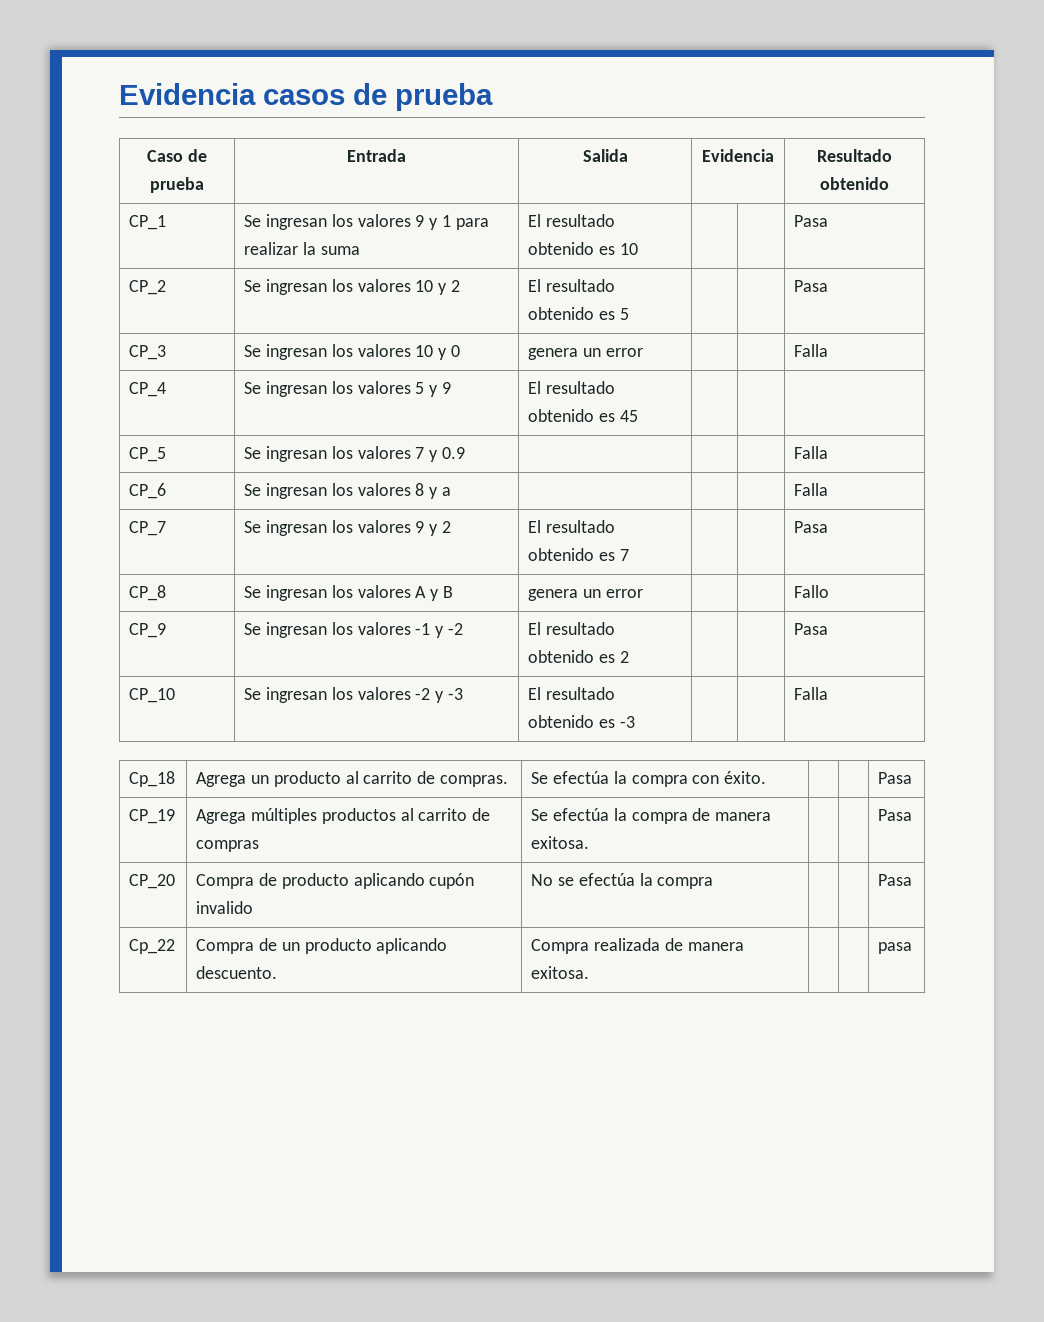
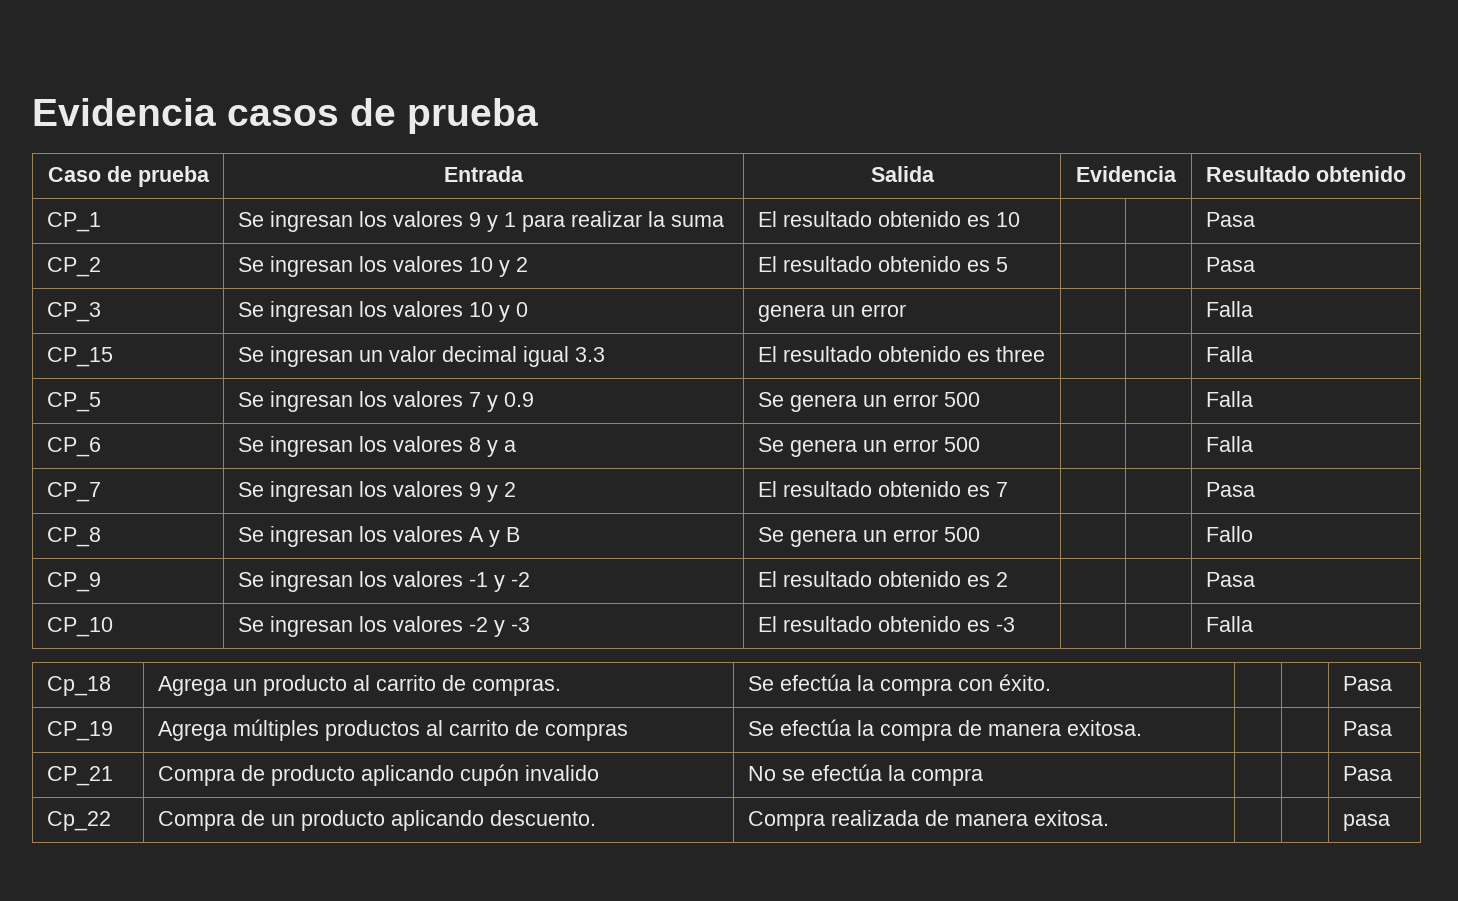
[129,382,167,397] [244,381,452,397] [528,381,615,394] [528,409,638,422] CP_4 | Se ingresan los valores 5 y 9 | El resultado obtenido es 45 | | | -> [46,347,113,367] [237,346,605,367] [757,346,1045,362] [1205,346,1253,362] CP_15 | Se ingresan un valor decimal igual 3.3 | El resultado obtenido es three | | | Falla
(466, 453) none -> [757,392,980,412] Se genera un error 500
(452, 491) none -> [757,437,980,457] Se genera un error 500
[528,589,643,601] genera un error -> [757,527,980,547] Se genera un error 500
[129,874,176,889] CP_20 -> [46,766,113,786] CP_21

